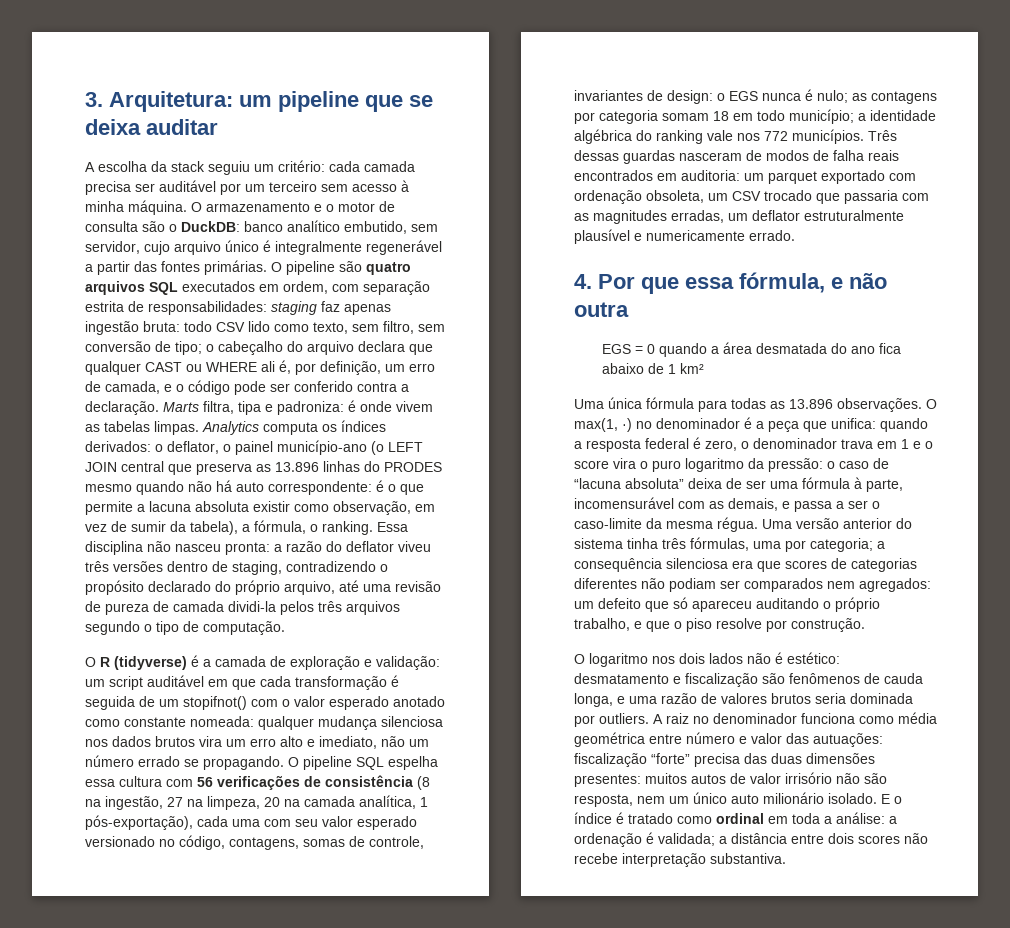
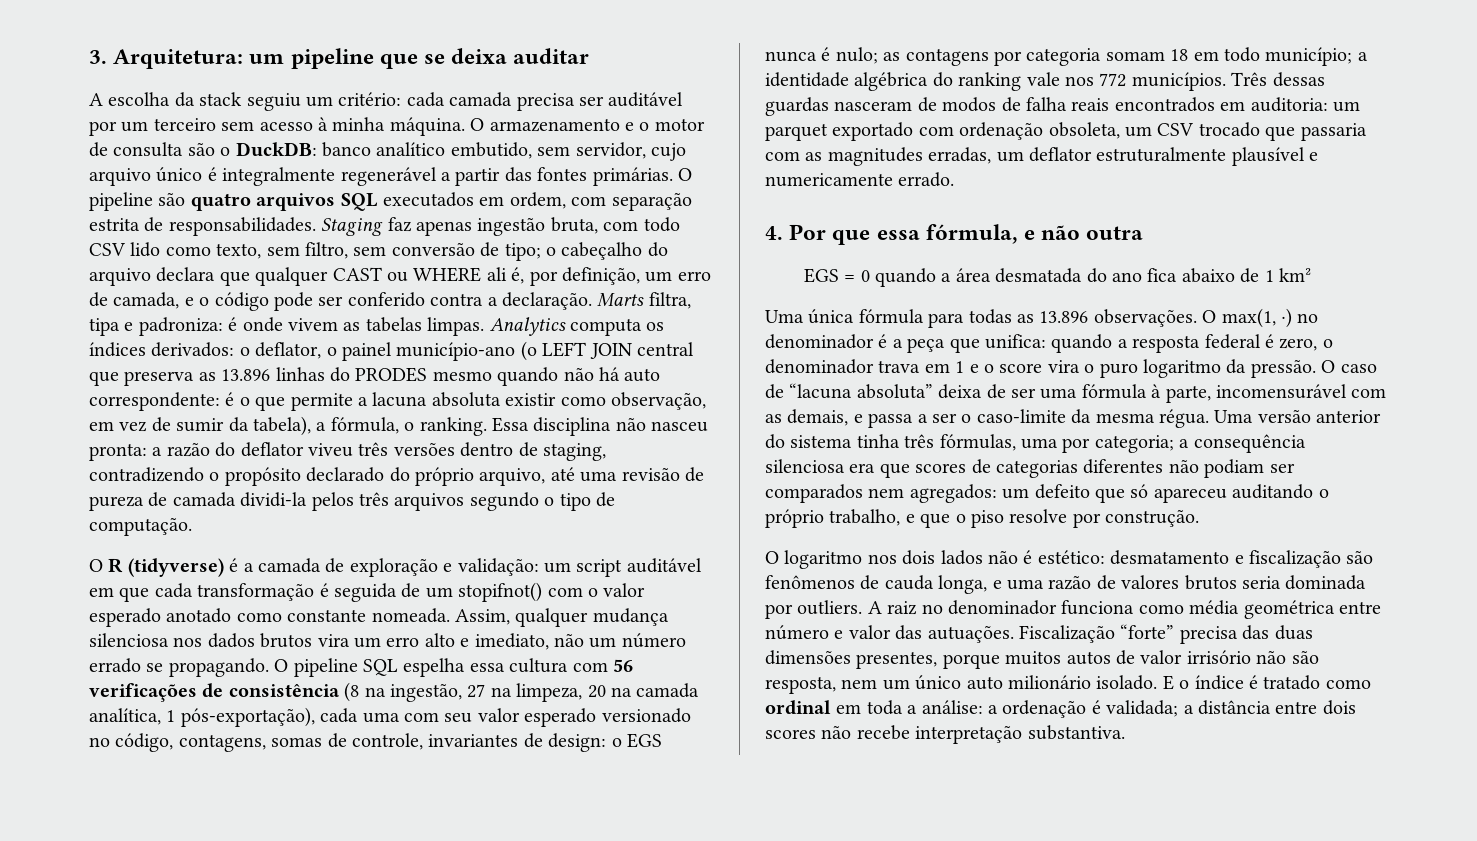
[148,301,317,315] responsabilidades: staging -> [168,217,384,236] responsabilidades. Staging
[143,321,180,332] bruta: -> [550,217,639,234] bruta, com
[190,716,254,727] nomeada: -> [371,608,510,625] nomeada. Assim,
[768,458,835,472] pressão: o -> [1250,359,1336,378] pressão. O
[813,733,883,747] [574,753,647,767] autuações: fiscalização -> [927,625,1115,643] autuações. Fiscalização
[574,774,641,787] presentes: -> [856,651,1000,669] presentes, porque

